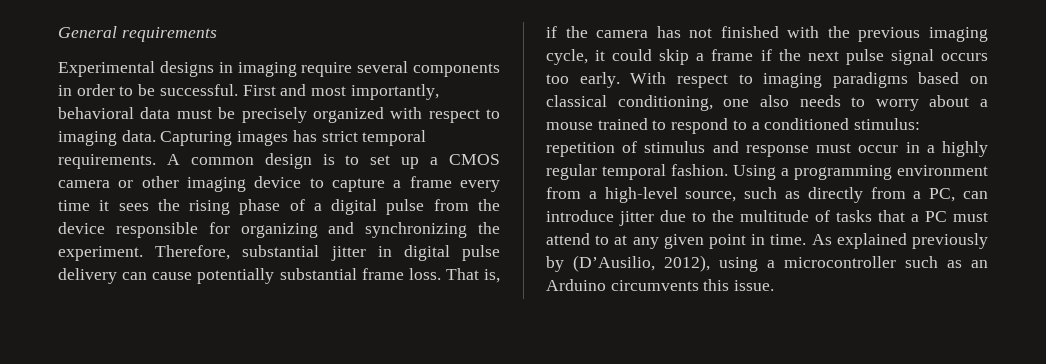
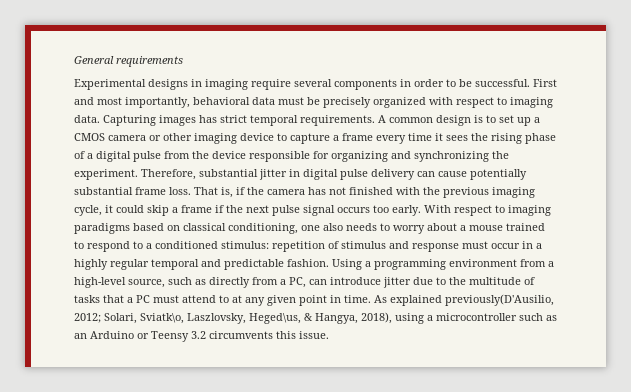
(666, 172) none -> [201,259,284,270] and predictable
[912,233,988,249] [546,255,710,272] previously by (D’Ausilio, 2012), -> [445,294,554,306] [74,312,392,324] previously(D'Ausilio, 2012; Solari, Sviatk\o, Laszlovsky, Heged\us, & Hangya, 2018),
(606, 285) none -> [137,331,206,342] or Teensy 3.2

